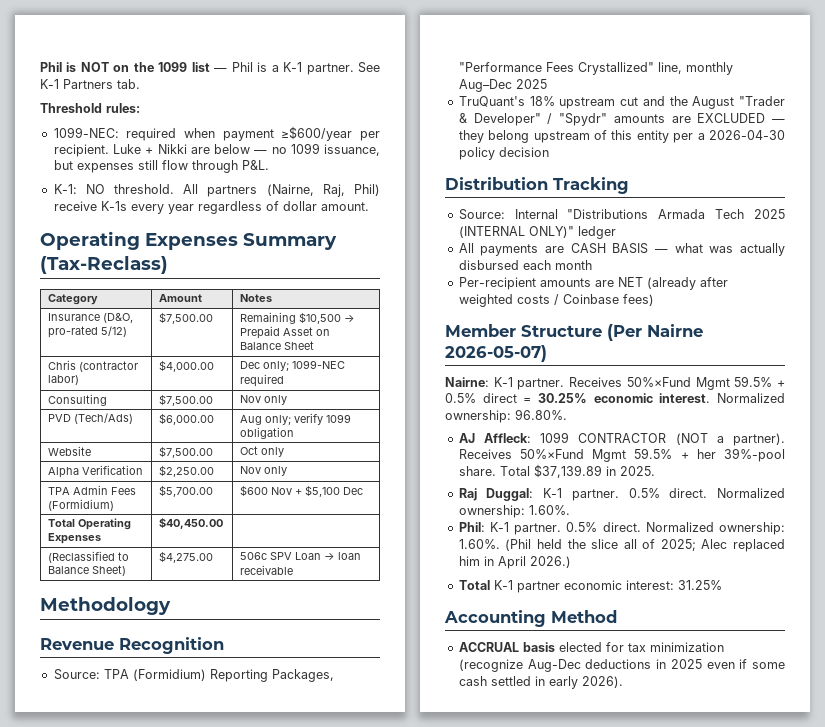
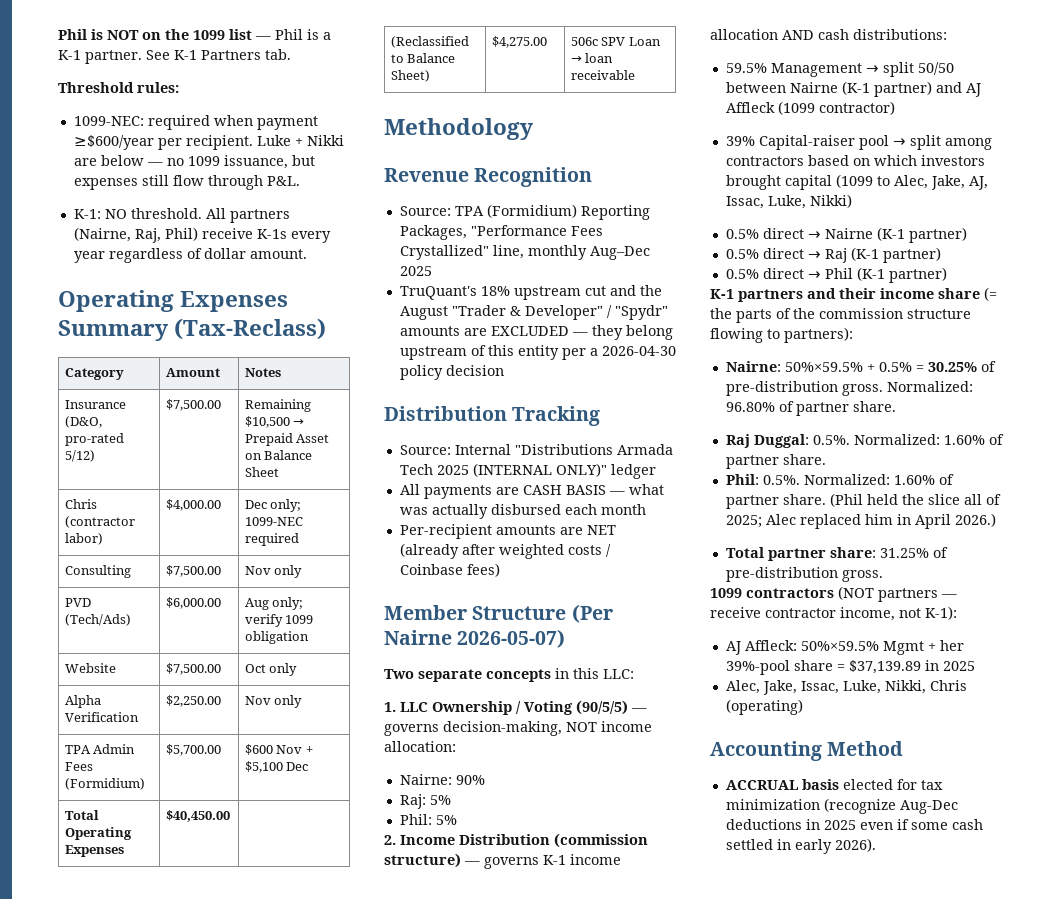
[445,376,773,390] Nairne: K-1 partner. Receives 50%×Fund Mgmt 59.5% -> [384,668,634,682] [384,700,647,715] [384,721,652,736] [384,741,456,752] [399,774,485,785] [399,794,451,809] [399,814,457,825] [384,833,648,848] [384,853,621,869] [710,29,947,40] [725,62,954,77] [725,81,981,97] [725,101,895,115] [725,135,992,150] [725,155,985,166] [725,174,988,190] [725,194,852,209] [725,227,967,243] [725,247,941,263] [725,267,947,283] [710,287,997,302] [710,308,971,323] [710,327,853,343] [725,361,863,372] Two separate concepts in this LLC: // 1. LLC Ownership / Voting (90/5/5) — governs decision-making, NOT income allocation: // Nairne: 90% // Raj: 5% // Phil: 5% // 2. Income Distribution (commission structure) — governs K-1 income allocation AND cash distributions: // 59.5% Management → split 50/50 between Nairne (K-1 partner) and AJ Affleck (1099 contractor) // 39% Capital-raiser pool → split among contractors based on which investors brought capital (1099 to Alec, Jake, AJ, Issac, Luke, Nikki) // 0.5% direct → Nairne (K-1 partner) // 0.5% direct → Raj (K-1 partner) // 0.5% direct → Phil (K-1 partner) // K-1 partners and their income share (= the parts of the commission structure flowing to partners): // Nairne: 50%×59.5%
[482,393,517,403] direct -> (912, 367) none
[593,393,785,403] [445,409,567,423] [458,432,785,446] [458,448,785,462] [458,464,655,478] [458,488,785,501] [458,505,570,518] [458,522,785,535] [458,539,500,549] economic interest. Normalized ownership: 96.80%. // AJ Affleck: 1099 CONTRACTOR (NOT a partner). Receives 50%×Fund Mgmt 59.5% + her 39%-pool share. Total $37,139.89 in 2025. // Raj Duggal: K-1 partner. 0.5% direct. Normalized ownership: 1.60%. // Phil: K-1 partner. 0.5% direct. Normalized ownership: 1.60%. -> [980,361,996,372] [725,381,973,396] [725,401,896,416] [725,434,1004,448] [725,454,826,469] [725,474,954,485] [725,494,826,509] of pre-distribution gross. Normalized: 96.80% of partner share. // Raj Duggal: 0.5%. Normalized: 1.60% of partner share. // Phil: 0.5%. Normalized: 1.60% of partner share.
[493,580,722,593] K-1 partner economic interest: 31.25% -> [767,547,948,561] [725,567,883,582] [710,586,957,602] [710,606,957,621] [725,640,964,655] [725,660,975,675] [725,680,967,695] [725,699,803,715] partner share: 31.25% of pre-distribution gross. // 1099 contractors (NOT partners — receive contractor income, not K-1): // AJ Affleck: 50%×59.5% Mgmt + her 39%-pool share = $37,139.89 in 2025 // Alec, Jake, Issac, Luke, Nikki, Chris (operating)

